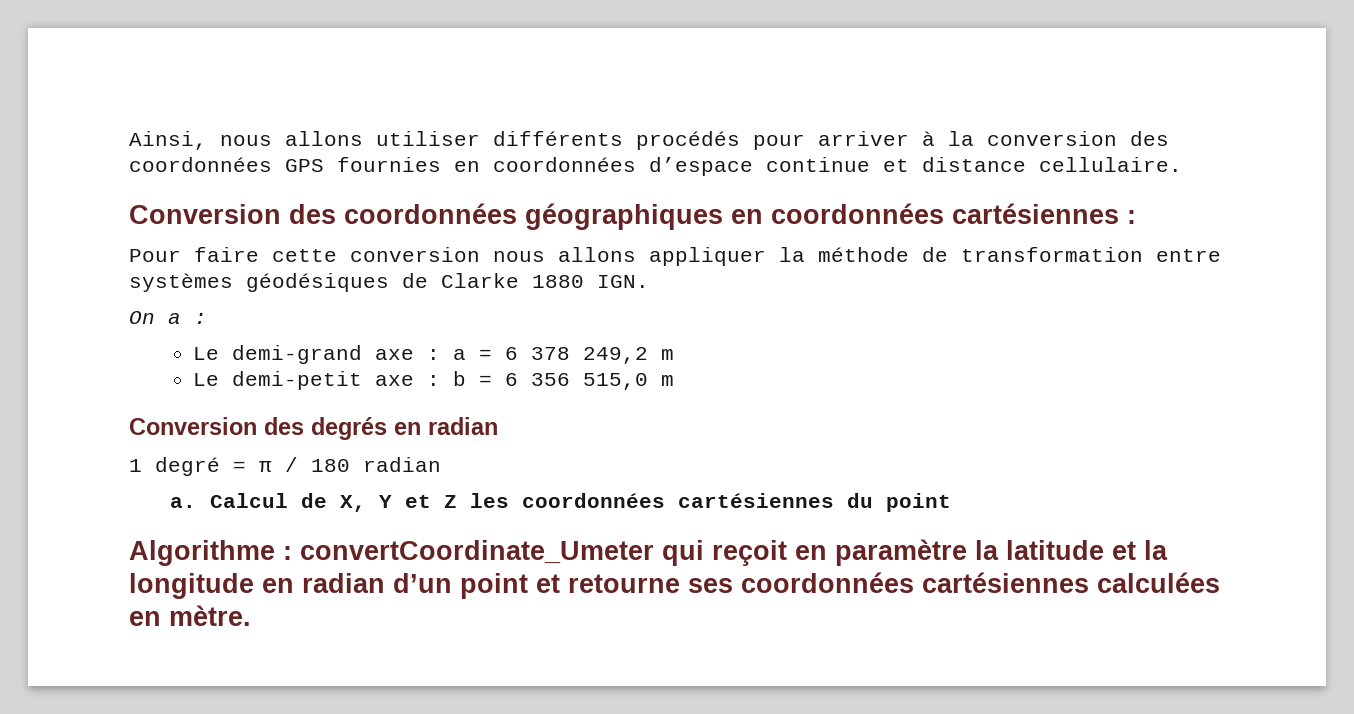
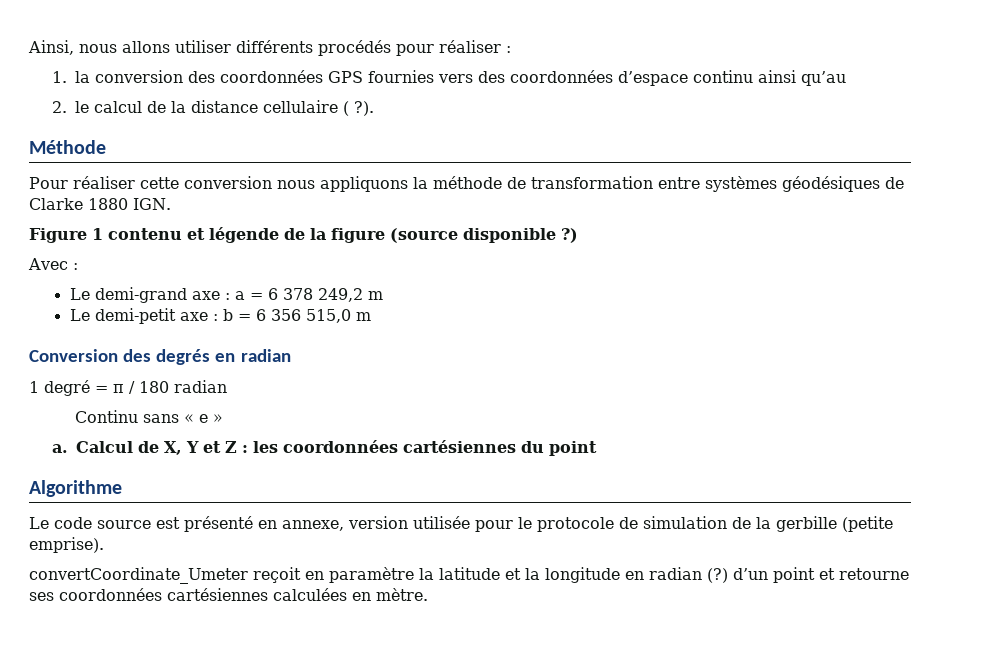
[818,131,935,146] arriver à -> [439,40,511,53] [52,71,68,83] réaliser : // 1.
[454,157,1182,176] [129,203,1136,230] en coordonnées d’espace continue et distance cellulaire. // Conversion des coordonnées géographiques en coordonnées cartésiennes : -> [438,70,847,86] [52,100,375,116] [29,140,106,154] vers des coordonnées d’espace continu ainsi qu’au // 2. le calcul de la distance cellulaire ( ?). // Méthode
[194,247,259,262] faire -> [73,176,135,189] réaliser
[558,247,766,266] allons appliquer -> [320,176,408,192] appliquons
[129,311,181,324] On a -> [29,227,578,243] [28,258,68,270] Figure 1 contenu et légende de la figure (source disponible ?) // Avec
(441, 464) none -> [75,410,224,423] // Continu sans « e »
(458, 501) none -> [242,445,249,453] :
[283,540,704,566] : convertCoordinate_Umeter qui -> [29,516,893,532] [29,537,104,553] [29,567,248,584] // Le code source est présenté en annexe, version utilisée pour le protocole de simulation de la gerbille (petite emprise). // convertCoordinate_Umeter
(385, 583) none -> [707,568,728,583] (?)

